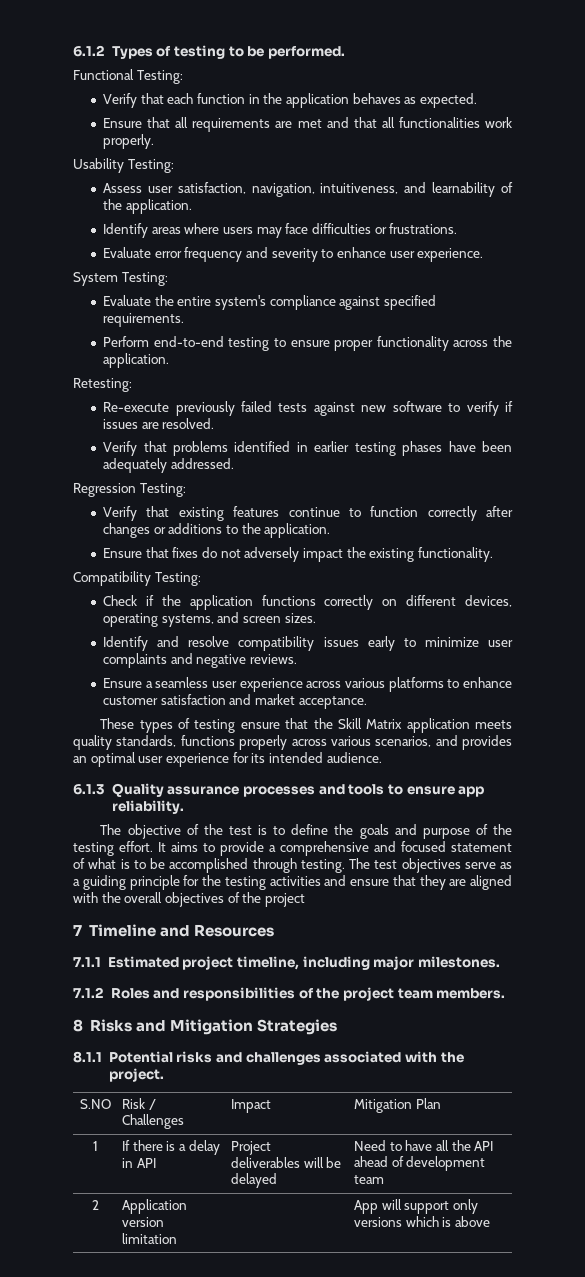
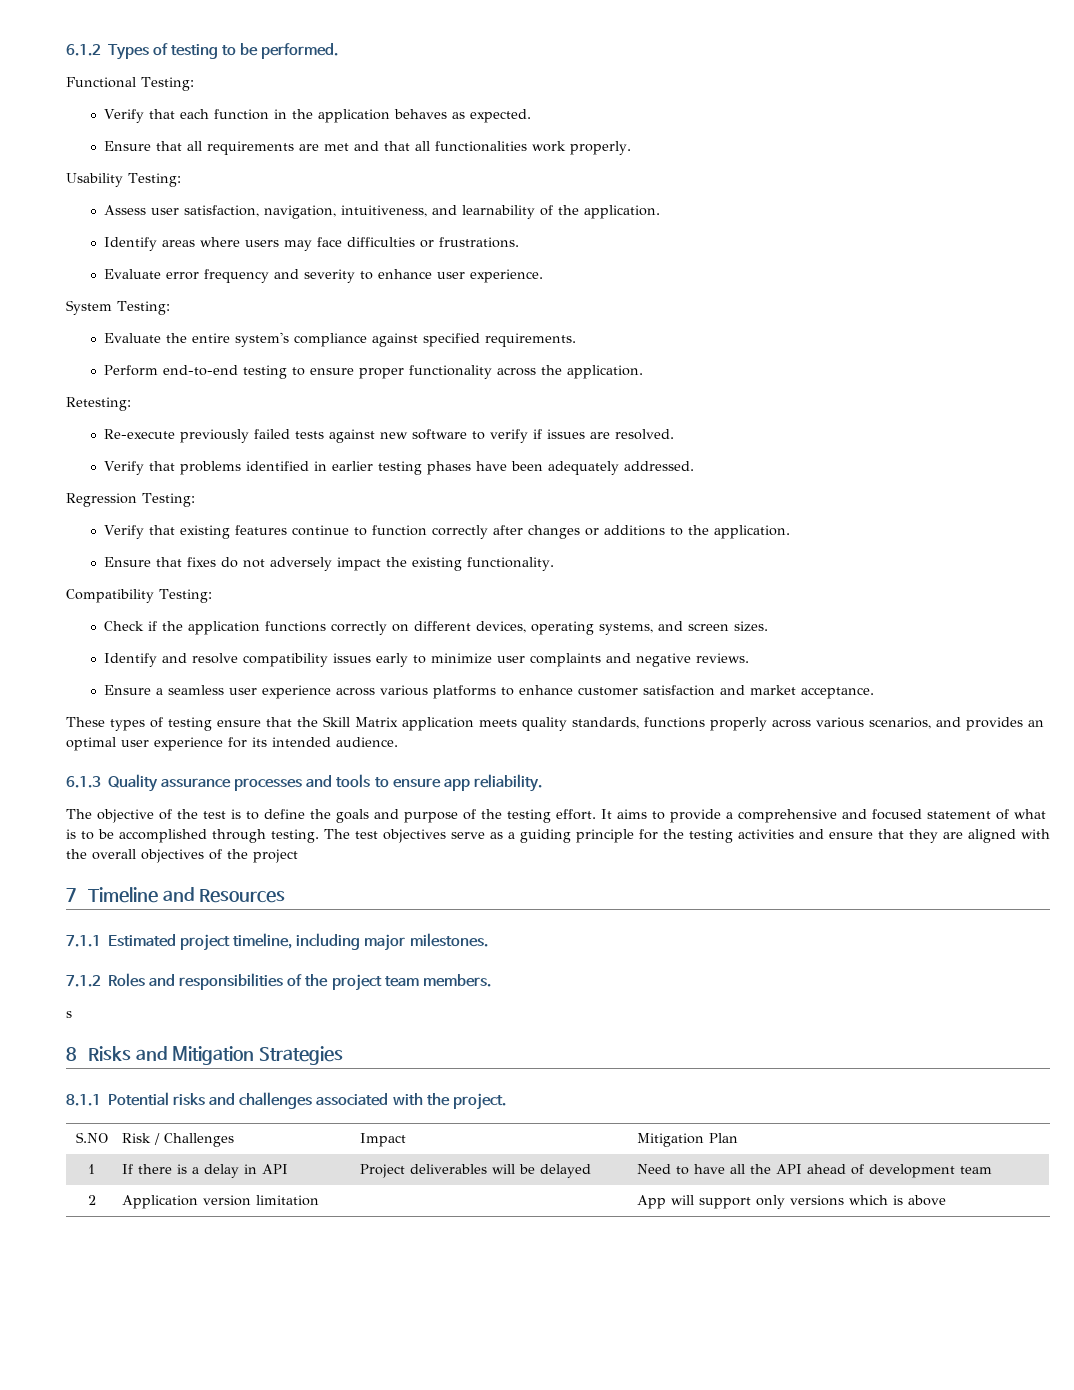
(506, 993) none -> [66,1011,72,1018] // s

